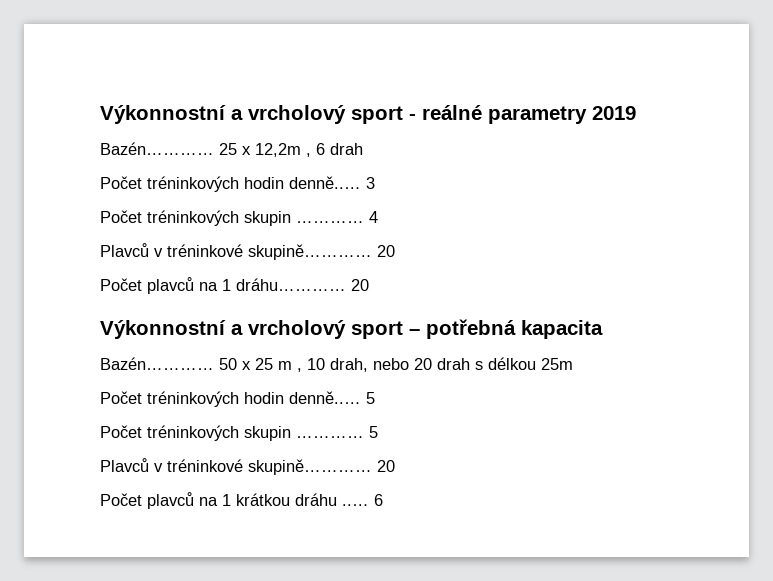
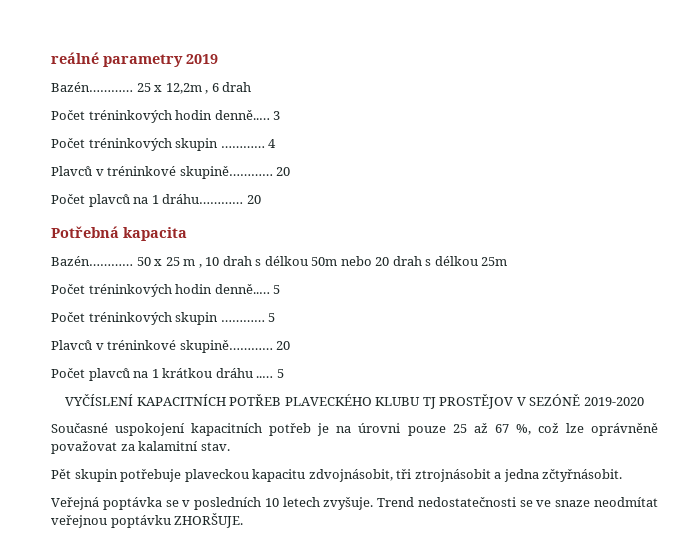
[100,105,416,124] Výkonnostní a vrcholový sport - -> (51, 58) none
[100,319,516,339] Výkonnostní a vrcholový sport – potřebná -> [51,226,119,238] Potřebná
[330,358,368,372] drah, -> [222,256,338,266] drah s délkou 50m
[374,494,383,506] 6 -> [276,369,284,378] [65,394,644,409] [51,423,658,436] [51,441,230,454] [51,469,623,482] [51,497,658,510] [51,513,244,528] 5 // VYČÍSLENÍ KAPACITNÍCH POTŘEB PLAVECKÉHO KLUBU TJ PROSTĚJOV V SEZÓNĚ 2019-2020 // Současné uspokojení kapacitních potřeb je na úrovni pouze 25 až 67 %, což lze oprávněně považovat za kalamitní stav. // Pět skupin potřebuje plaveckou kapacitu zdvojnásobit, tři ztrojnásobit a jedna zčtyřnásobit. // Veřejná poptávka se v posledních 10 letech zvyšuje. Trend nedostatečnosti se ve snaze neodmítat veřejnou poptávku ZHORŠUJE.

